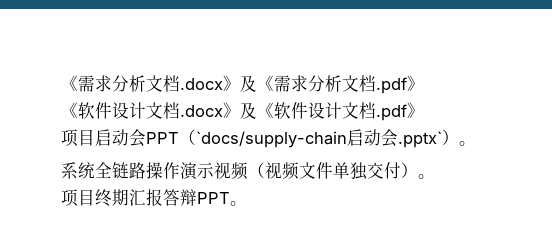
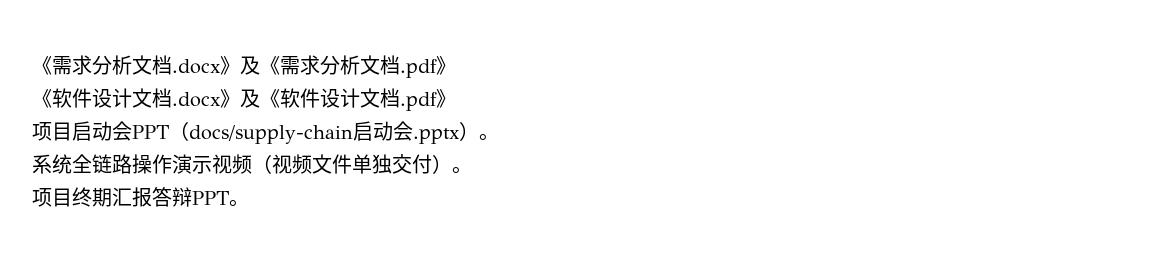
[196,129,442,148] `docs/supply-chain启动会.pptx` -> [189,121,460,144] docs/supply-chain启动会.pptx

